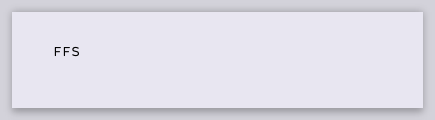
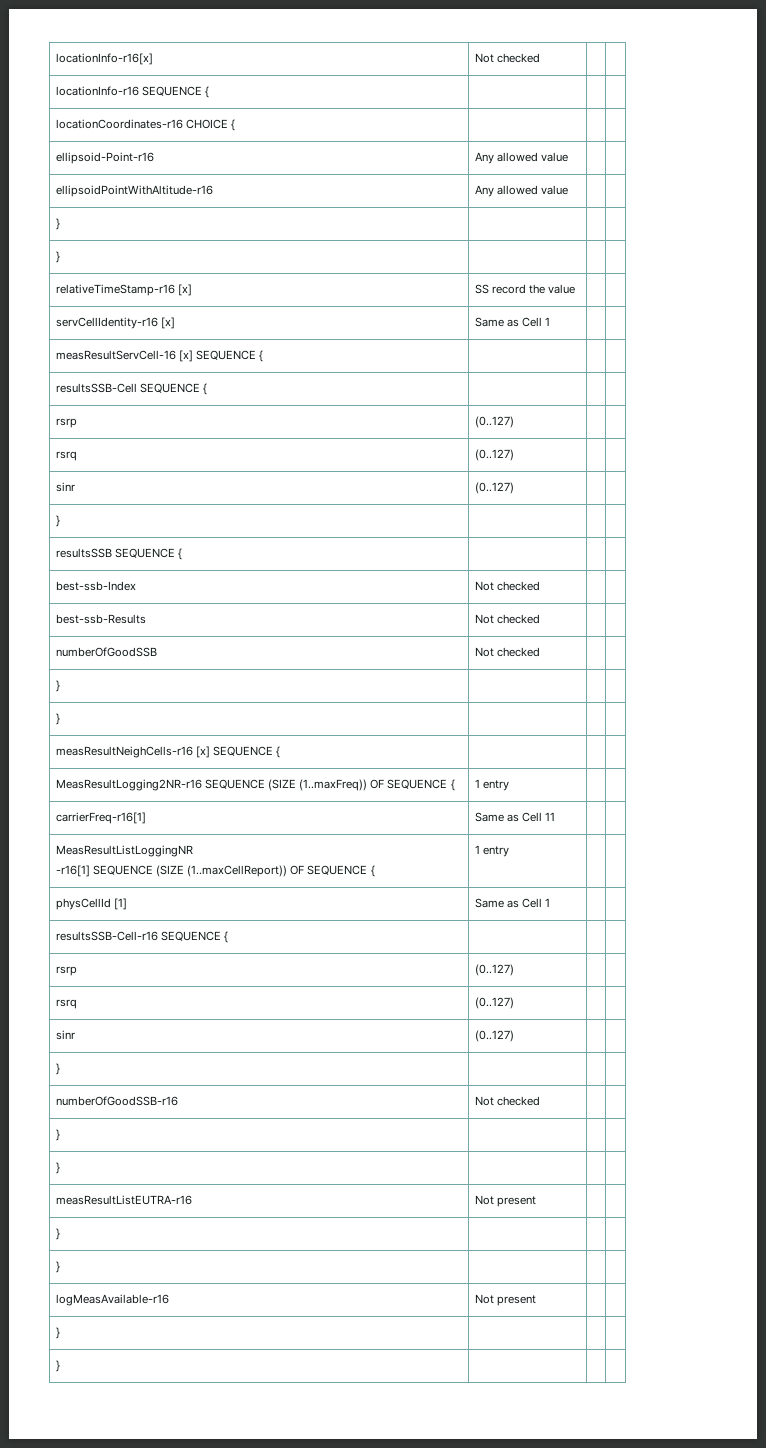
[53,46,80,57] FFS -> [55,53,153,65] [474,53,541,63] [55,86,210,98] [55,119,236,131] [55,152,154,164] [474,152,569,164] [55,185,213,197] [474,185,569,197] [55,218,60,230] [55,251,60,263] [55,284,193,296] [474,284,576,294] [55,317,176,329] [474,317,551,327] [55,350,264,362] [55,383,208,395] [55,418,77,428] [474,416,514,428] [55,451,77,461] [474,449,514,461] [55,482,75,492] [474,482,514,494] [55,515,60,527] [55,548,183,560] [55,581,136,591] [474,581,541,591] [55,614,146,624] [474,614,541,624] [55,647,157,657] [474,647,541,657] [55,680,60,692] [55,713,60,725] [55,746,281,758] [55,779,455,791] [474,779,510,791] [55,812,146,824] [474,812,556,822] [55,845,193,857] [55,865,375,877] [474,845,510,857] [55,898,128,910] [474,898,551,908] [55,931,229,943] [55,966,77,976] [474,964,514,976] [55,999,77,1009] [474,997,514,1009] [55,1030,75,1040] [474,1030,514,1042] [55,1063,60,1075] [55,1096,178,1106] [474,1096,541,1106] [55,1129,60,1141] [55,1162,60,1174] [55,1195,192,1205] [474,1195,537,1207] [55,1228,60,1240] [55,1261,60,1273] [55,1294,169,1306] [474,1294,537,1306] [55,1327,60,1339] [55,1360,60,1372] locationInfo-r16[x] | Not checked | | // locationInfo-r16 SEQUENCE { | | | // locationCoordinates-r16 CHOICE { | | | // ellipsoid-Point-r16 | Any allowed value | | // ellipsoidPointWithAltitude-r16 | Any allowed value | | // } | | | // } | | | // relativeTimeStamp-r16 [x] | SS record the value | | // servCellIdentity-r16 [x] | Same as Cell 1 | | // measResultServCell-16 [x] SEQUENCE { | | | // resultsSSB-Cell SEQUENCE { | | | // rsrp | (0..127) | | // rsrq | (0..127) | | // sinr | (0..127) | | // } | | | // resultsSSB SEQUENCE { | | | // best-ssb-Index | Not checked | | // best-ssb-Results | Not checked | | // numberOfGoodSSB | Not checked | | // } | | | // } | | | // measResultNeighCells-r16 [x] SEQUENCE { | | | // MeasResultLogging2NR-r16 SEQUENCE (SIZE (1..maxFreq)) OF SEQUENCE { | 1 entry | | // carrierFreq-r16[1] | Same as Cell 11 | | // MeasResultListLoggingNR // -r16[1] SEQUENCE (SIZE (1..maxCellReport)) OF SEQUENCE { | 1 entry | | // physCellId [1] | Same as Cell 1 | | // resultsSSB-Cell-r16 SEQUENCE { | | | // rsrp | (0..127) | | // rsrq | (0..127) | | // sinr | (0..127) | | // } | | | // numberOfGoodSSB-r16 | Not checked | | // } | | | // } | | | // measResultListEUTRA-r16 | Not present | | // } | | | // } | | | // logMeasAvailable-r16 | Not present | | // } | | | // } | | |

